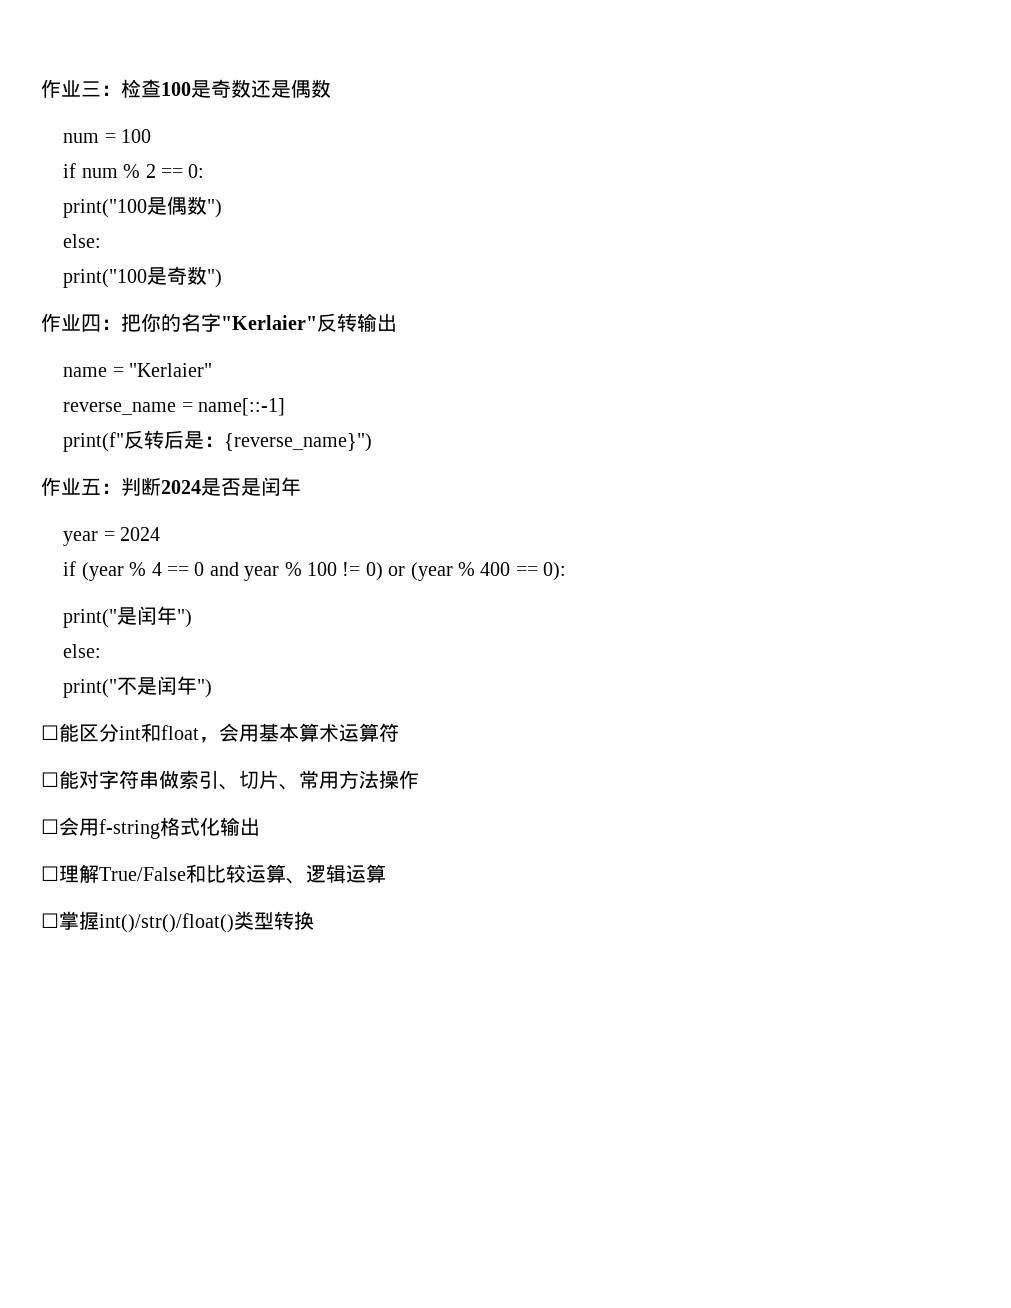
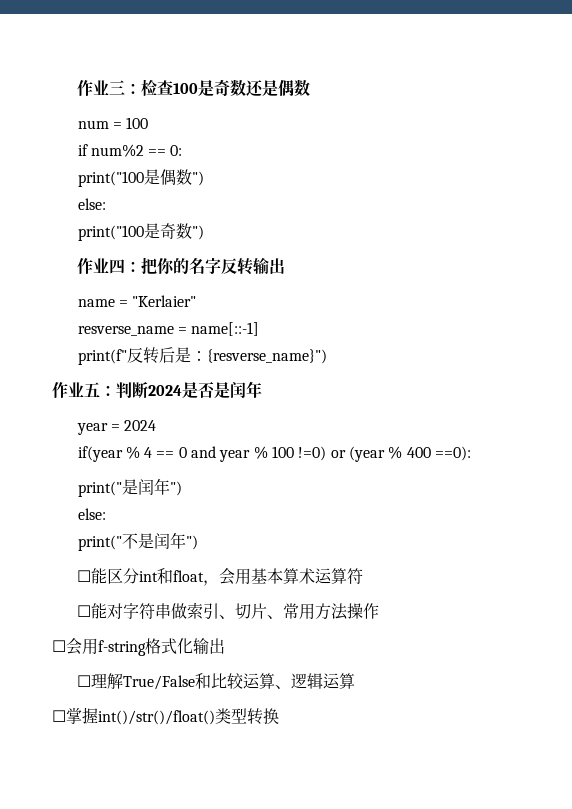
[81,164,156,178] num % 2 -> [90,144,144,157] num%2
[221,315,317,330] "Kerlaier" -> (222, 266) none
[63,402,177,415] reverse_name -> [77,326,174,336] resverse_name
[224,433,373,452] {reverse_name}") -> [206,349,327,364] {resverse_name}")
[63,561,124,581] if (year -> [77,446,123,462] if(year
[342,562,383,581] != 0) -> [298,446,327,461] !=0)
[515,562,567,581] == 0): -> [435,446,472,461] ==0):

